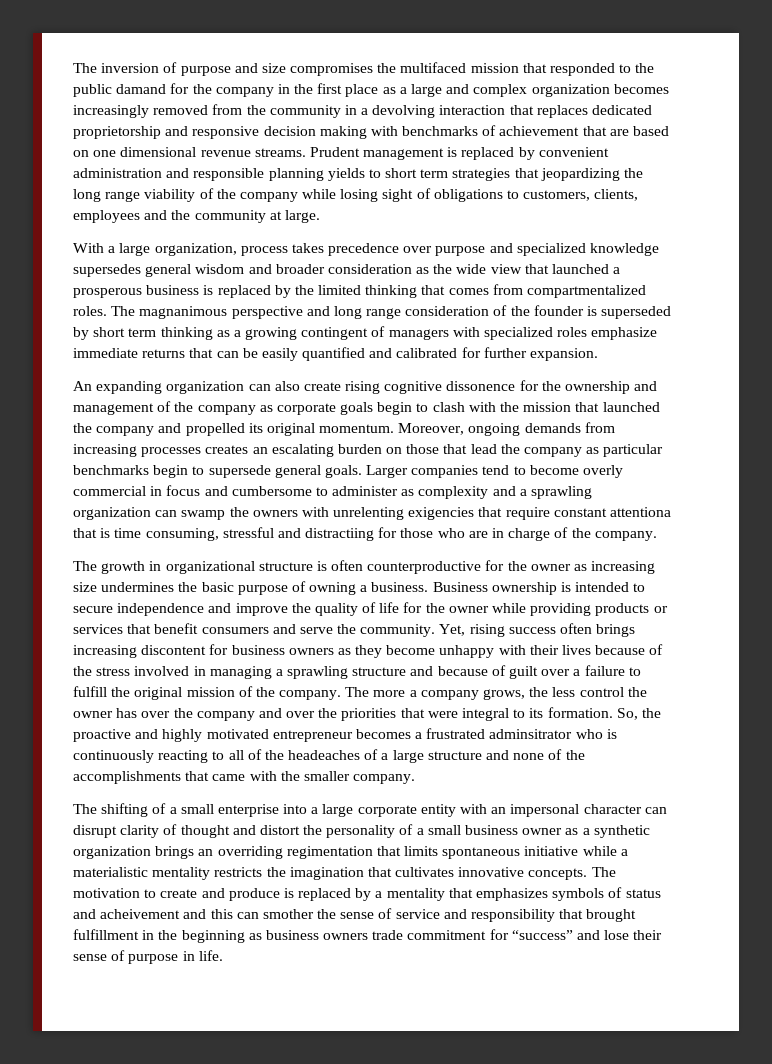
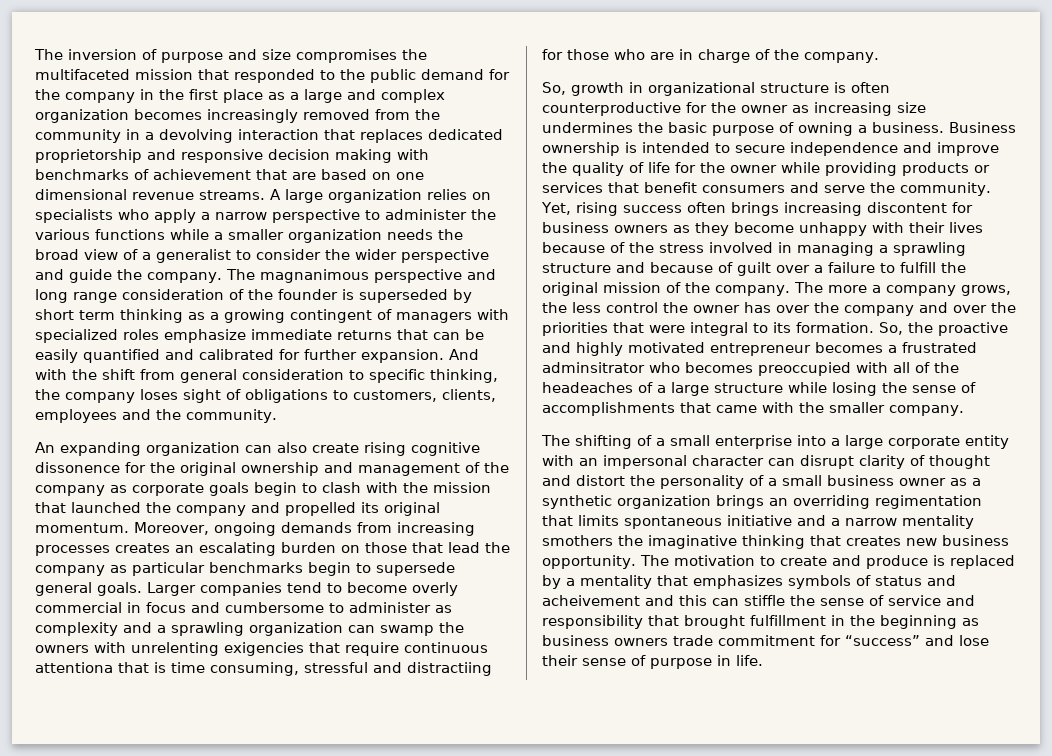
[400,62,467,73] multifaced -> [35,69,130,80] multifaceted
[116,84,167,94] damand -> [421,69,484,80] demand
[309,147,609,160] [73,168,644,181] [73,188,639,202] [73,210,320,223] [73,243,660,256] [73,264,621,277] [73,284,647,298] [73,306,107,316] Prudent management is replaced by convenient administration and responsible planning yields to short term strategies that jeopardizing the long range viability of the company while losing sight of obligations to customers, clients, employees and the community at large. // With a large organization, process takes precedence over purpose and specialized knowledge supersedes general wisdom and broader consideration as the wide view that launched a prosperous business is replaced by the limited thinking that comes from compartmentalized roles. -> [270,189,491,203] [35,209,496,223] [35,229,463,243] [35,249,489,263] [35,269,222,283] A large organization relies on specialists who apply a narrow perspective to administer the various functions while a smaller organization needs the broad view of a generalist to consider the wider perspective and guide the company.
(599, 354) none -> [449,349,479,360] [35,369,498,383] [35,389,496,403] [35,409,277,423] And with the shift from general consideration to specific thinking, the company loses sight of obligations to customers, clients, employees and the community.
(561, 386) none -> [180,462,236,476] original
[553,508,607,517] constant -> [404,642,488,653] continuous
[73,561,97,571] The -> [542,82,566,95] So,
[606,729,617,739] [73,750,225,763] is continuously reacting to -> [685,362,888,376] becomes preoccupied with
[486,749,585,760] and none of the -> [788,382,976,396] while losing the sense of
[582,846,628,856] [73,867,588,880] while a materialistic mentality restricts the imagination that cultivates innovative concepts. -> [797,515,974,529] [542,535,1009,549] [542,555,636,569] and a narrow mentality smothers the imaginative thinking that creates new business opportunity.
[262,909,314,919] smother -> [744,595,785,606] stiffle

